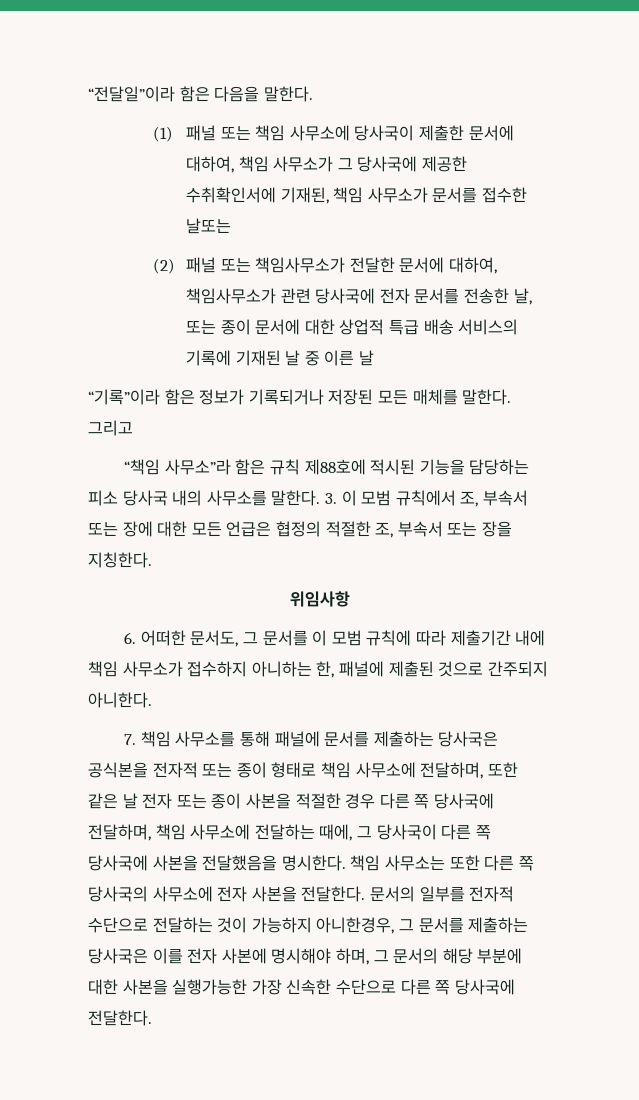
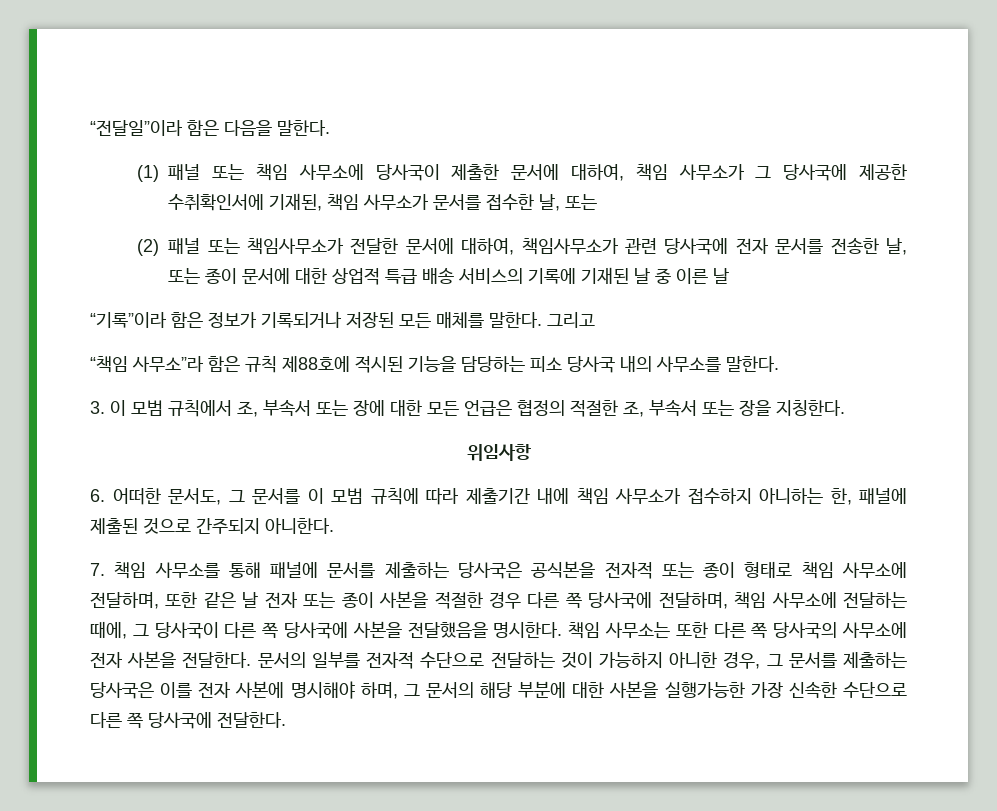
[185,218,231,234] 날또는 -> [539,194,598,211] 날, 또는
(321, 498) none -> (779, 364) //
[316,917,395,934] 아니한경우, -> [669,652,761,669] 아니한 경우,

